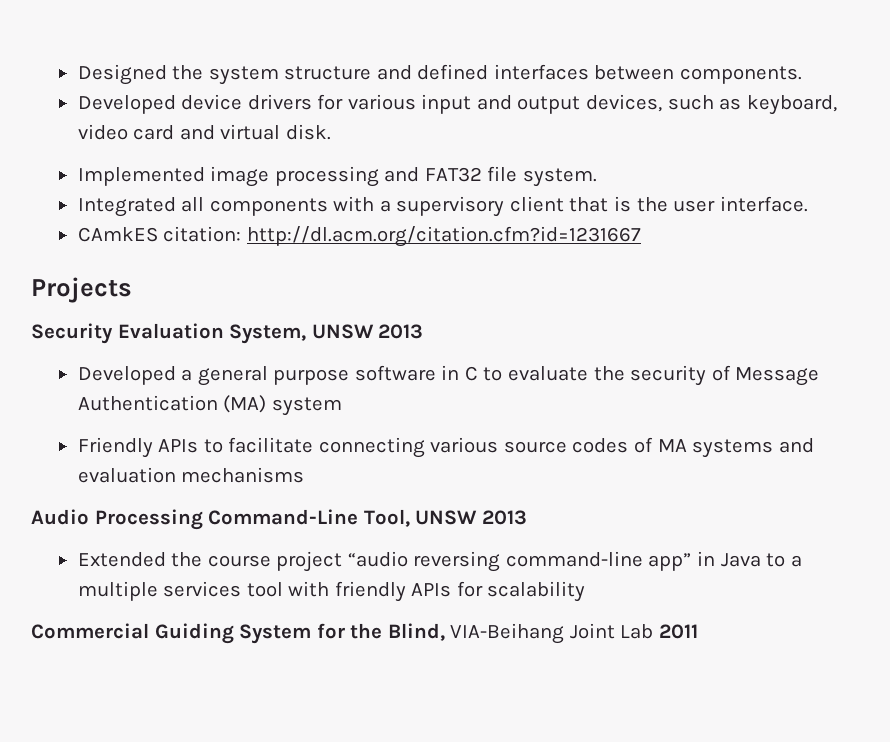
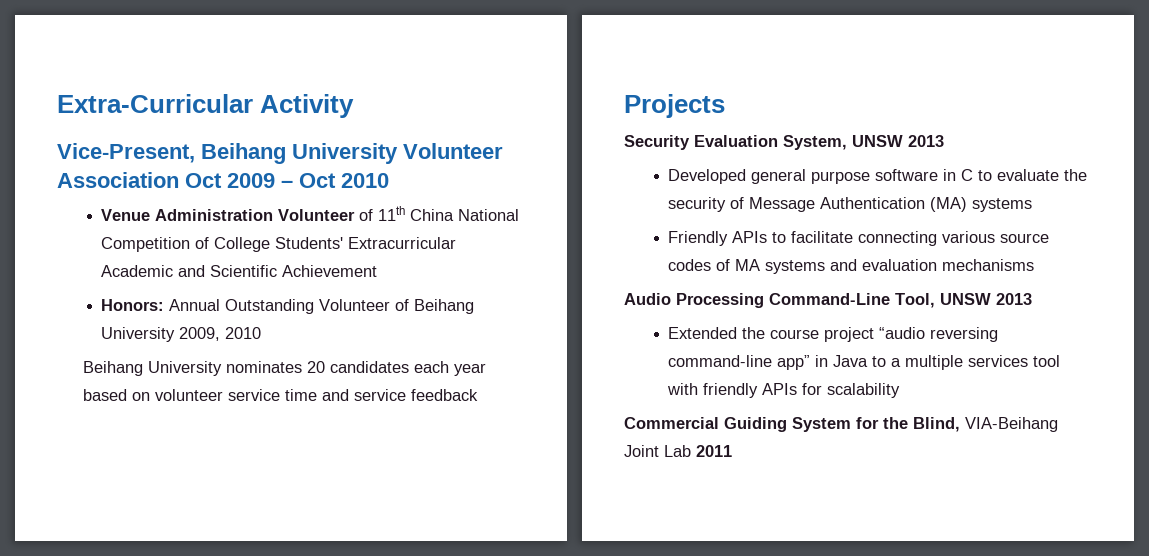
[77,64,803,85] [77,94,837,115] [77,124,331,140] [77,166,597,187] [77,196,808,217] [77,226,641,247] Designed the system structure and defined interfaces between components. // Developed device drivers for various input and output devices, such as keyboard, video card and virtual disk. // Implemented image processing and FAT32 file system. // Integrated all components with a supervisory client that is the user interface. // CAmkES citation: http://dl.acm.org/citation.cfm?id=1231667 -> [57,94,355,118] [57,143,503,164] [57,172,389,188] [101,206,520,221] [101,237,457,252] [101,265,378,277] [101,299,475,314] [101,327,262,342] [83,361,487,376] [83,389,479,401] Extra-Curricular Activity // Vice-Present, Beihang University Volunteer Association Oct 2009 – Oct 2010 // Venue Administration Volunteer of 11th China National Competition of College Students' Extracurricular Academic and Scientific Achievement // Honors: Annual Outstanding Volunteer of Beihang University 2009, 2010 // Beihang University nominates 20 candidates each year based on volunteer service time and service feedback
[181,369,193,381] a -> (747, 176) none
[271,397,342,416] system -> [972,198,1033,212] systems

